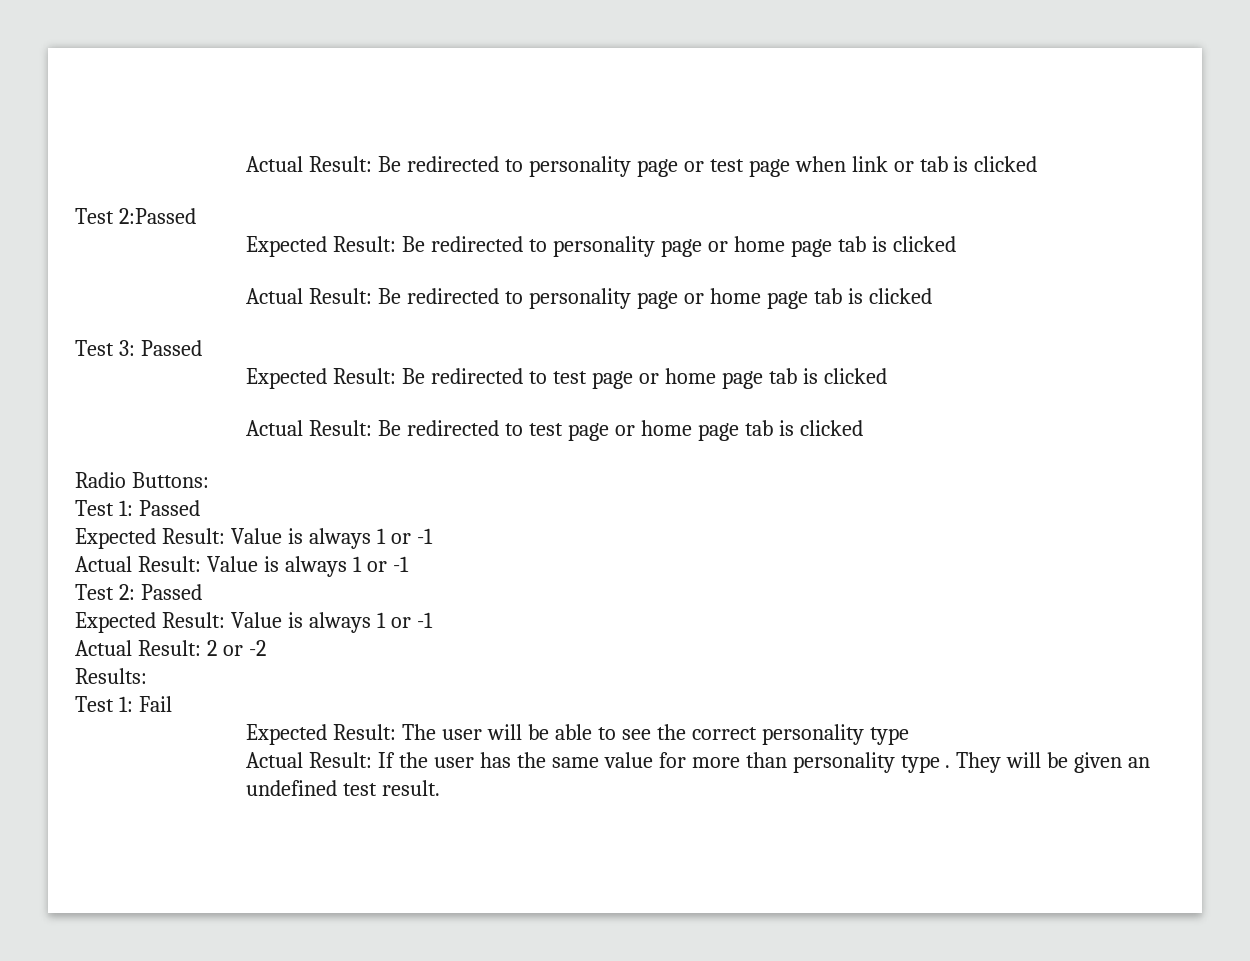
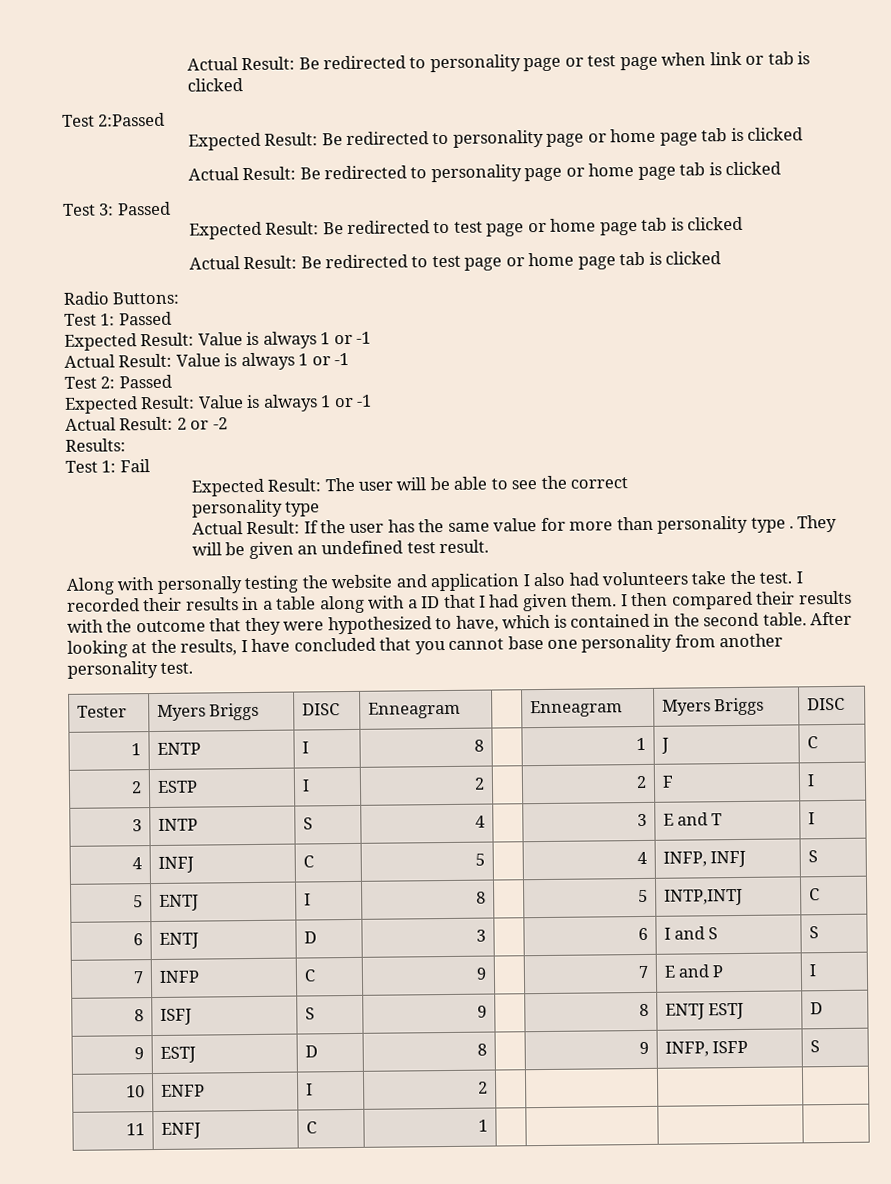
(757, 733) none -> (629, 483) //
(441, 788) none -> [66,570,803,595] [67,590,852,614] [67,611,853,636] [67,633,784,658] [67,660,194,679] [76,705,127,718] [156,702,259,721] [301,703,340,716] [367,701,461,719] [529,700,623,718] [661,697,764,716] [806,697,845,711] [131,743,142,756] [156,742,201,755] [301,741,309,754] [474,739,485,752] [636,737,647,751] [660,737,669,754] [806,736,818,749] [131,781,143,794] [156,780,198,793] [301,779,310,792] [474,777,486,790] [636,775,648,789] [661,775,674,788] [806,774,815,787] [132,819,143,832] [157,818,198,831] [302,817,313,830] [475,815,486,828] [637,813,648,827] [662,812,723,826] [807,812,815,825] [132,857,143,870] [157,856,194,873] [302,855,314,868] [475,853,486,866] [637,851,648,865] [662,850,746,868] [807,850,818,863] [133,895,144,908] [158,894,199,911] [303,893,311,906] [476,891,487,904] [638,889,649,903] [663,888,743,906] [808,888,820,901] [133,933,144,946] [158,932,199,949] [303,931,317,944] [476,929,487,942] [638,927,649,941] [663,926,719,940] [808,926,819,939] [133,971,145,984] [158,970,200,983] [303,969,316,982] [476,967,487,980] [638,965,649,979] [663,964,724,978] [808,964,816,977] [134,1009,145,1022] [159,1008,192,1025] [304,1007,315,1020] [477,1005,488,1018] [639,1003,650,1017] [664,1002,744,1020] [809,1002,823,1015] [134,1047,145,1060] [159,1046,196,1063] [304,1045,318,1058] [477,1043,488,1056] [639,1041,650,1055] [664,1040,748,1057] [809,1040,820,1053] [126,1085,146,1098] [160,1084,205,1097] [305,1083,313,1096] [478,1081,489,1094] [126,1123,146,1136] [160,1122,201,1139] [305,1121,317,1134] [478,1119,489,1132] // Along with personally testing the website and application I also had volunteers take the test. I recorded their results in a table along with a ID that I had given them. I then compared their results with the outcome that they were hypothesized to have, which is contained in the second table. After looking at the results, I have concluded that you cannot base one personality from another personality test. // Tester | Myers Briggs | DISC | Enneagram | | Enneagram | Myers Briggs | DISC // 1 | ENTP | I | 8 | | 1 | J | C // 2 | ESTP | I | 2 | | 2 | F | I // 3 | INTP | S | 4 | | 3 | E and T | I // 4 | INFJ | C | 5 | | 4 | INFP, INFJ | S // 5 | ENTJ | I | 8 | | 5 | INTP,INTJ | C // 6 | ENTJ | D | 3 | | 6 | I and S | S // 7 | INFP | C | 9 | | 7 | E and P | I // 8 | ISFJ | S | 9 | | 8 | ENTJ ESTJ | D // 9 | ESTJ | D | 8 | | 9 | INFP, ISFP | S // 10 | ENFP | I | 2 | | | | // 11 | ENFJ | C | 1 | | | |

